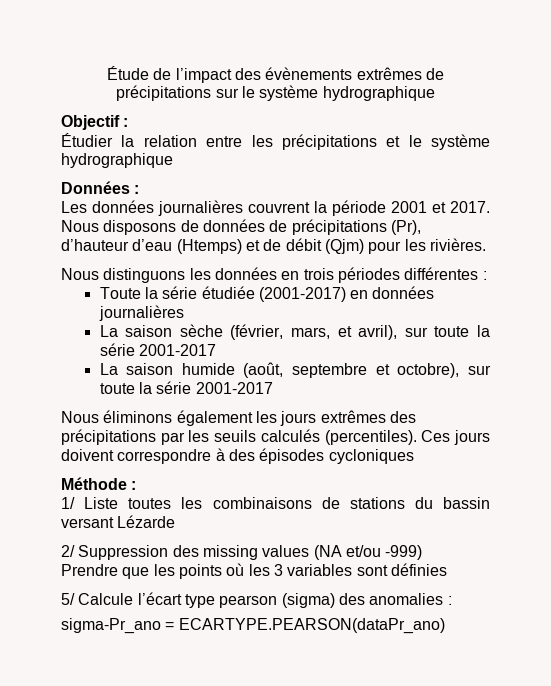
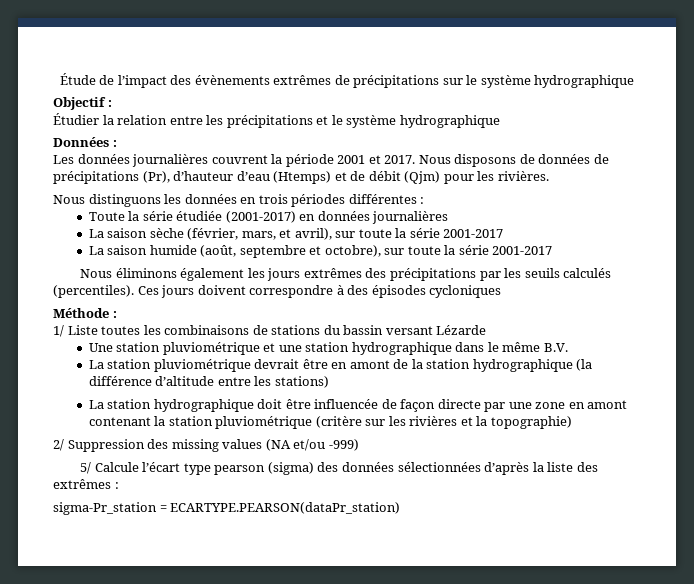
(176, 521) none -> [88,342,568,355] [88,359,593,372] [88,376,329,388] [88,399,628,412] [88,416,572,429] // Une station pluviométrique et une station hydrographique dans le même B.V. // La station pluviométrique devrait être en amont de la station hydrographique (la différence d’altitude entre les stations) // La station hydrographique doit être influencée de façon directe par une zone en amont contenant la station pluviométrique (critère sur les rivières et la topographie)
[61,563,447,579] // Prendre que les points où les 3 variables sont définies -> (359, 445) none
[369,593,452,605] [61,618,445,634] anomalies : // sigma-Pr_ano = ECARTYPE.PEARSON(dataPr_ano) -> [341,462,598,475] [53,479,119,489] [53,502,401,515] données sélectionnées d’après la liste des extrêmes : // sigma-Pr_station = ECARTYPE.PEARSON(dataPr_station)

